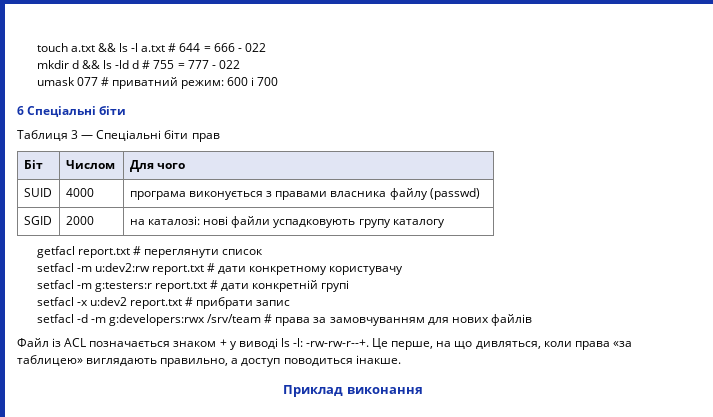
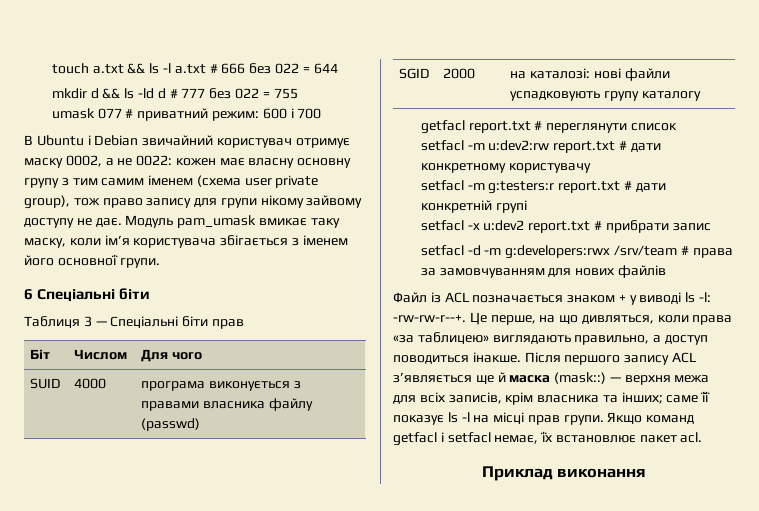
[179,43,266,52] 644 = 666 - 022 -> [221,63,338,74] 666 без 022 = 644
[153,60,240,69] 755 = 777 - 022 -> [181,88,298,99] 777 без 022 = 755
(279, 81) none -> [24,135,350,148] [24,155,352,168] [24,175,319,188] [24,195,363,209] [24,215,340,228] [24,235,348,248] [24,254,160,268] // В Ubuntu і Debian звичайний користувач отримує маску 0002, а не 0022: кожен має власну основну групу з тим самим іменем (схема user private group), тож право запису для групи нікому зайвому доступу не дає. Модуль pam_umask вмикає таку маску, коли ім’я користувача збігається з іменем його основної групи.
(401, 359) none -> [524,352,696,365] [393,372,710,385] [393,391,711,405] [393,412,695,425] [393,431,703,446] Після першого запису ACL з’являється ще й маска (mask::) — верхня межа для всіх записів, крім власника та інших; саме її показує ls -l на місці прав групи. Якщо команд getfacl і setfacl немає, їх встановлює пакет acl.

